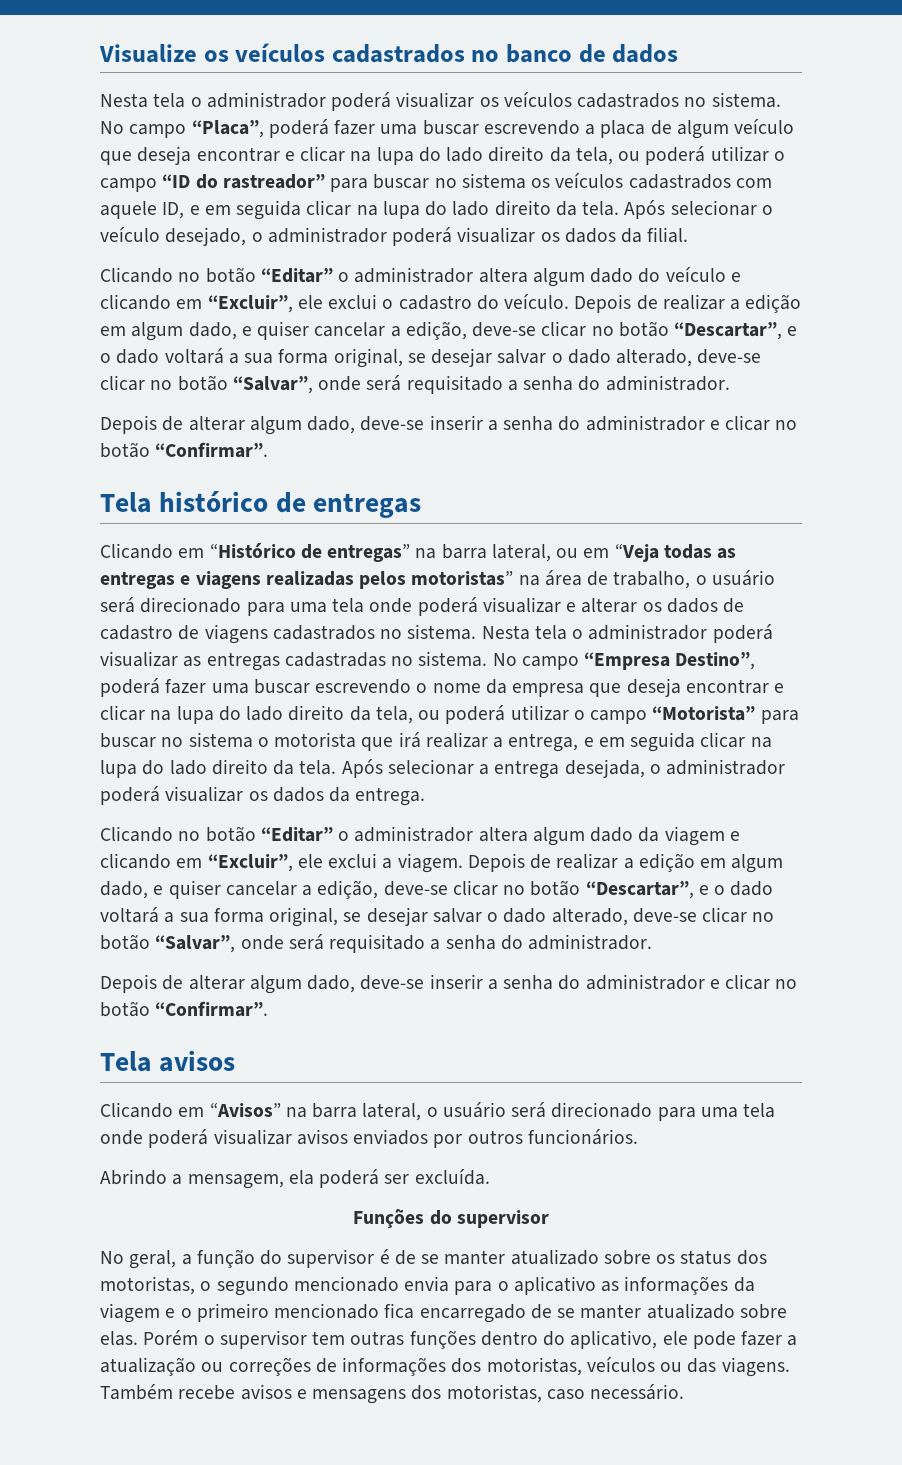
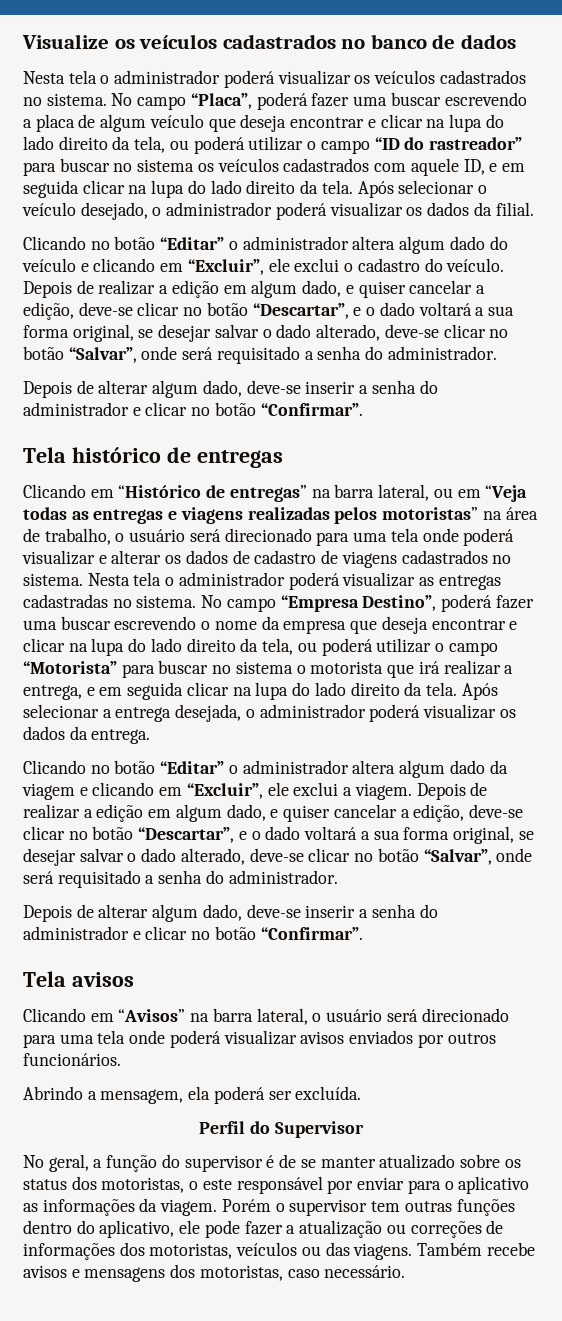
[353,1209,549,1229] Funções do supervisor -> [199,1121,364,1138] Perfil do Supervisor
[216,1276,450,1296] segundo mencionado envia -> [202,1176,405,1194] este responsável por enviar
[100,1303,787,1323] [100,1331,138,1346] viagem e o primeiro mencionado fica encarregado de se manter atualizado sobre elas. -> [160,1199,218,1216] viagem.

